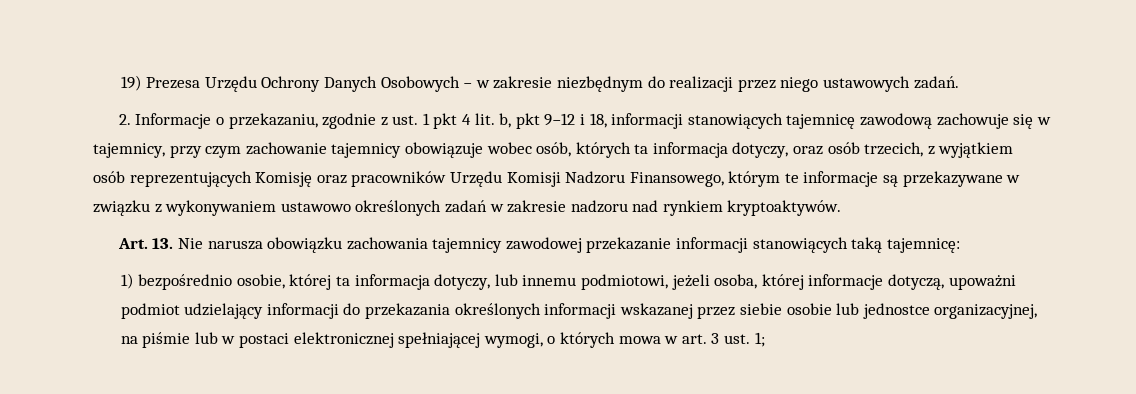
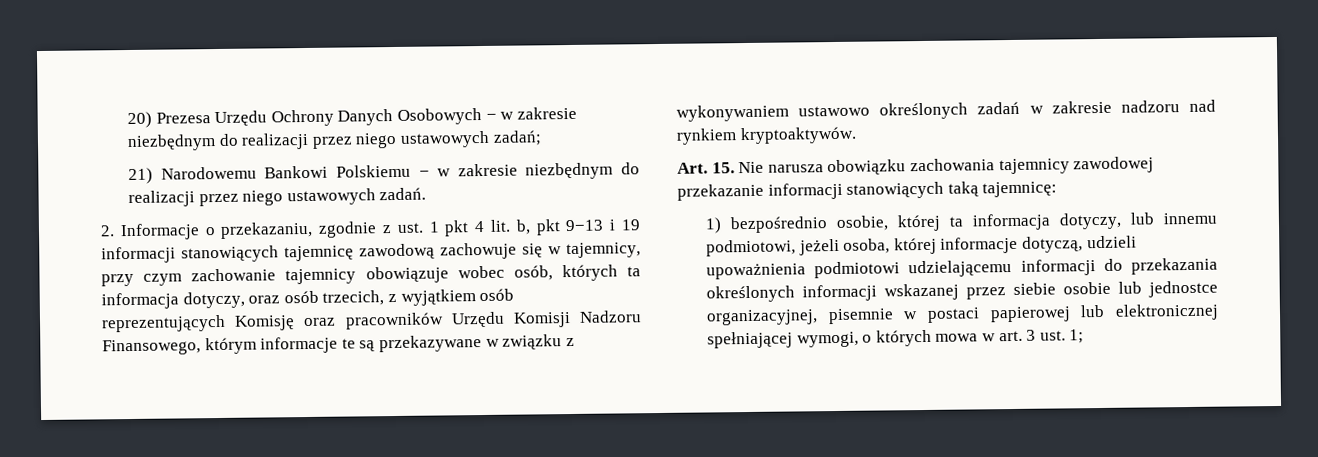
[120,75,142,91] 19) -> [127,111,153,129] 20)
(910, 84) none -> [492,130,542,146] [128,162,640,185] [128,188,376,208] zadań; // 21) Narodowemu Bankowi Polskiemu − w zakresie niezbędnym do realizacji przez niego ustawowych
[544,113,607,128] 9−12 i 18, -> [565,219,641,232] 9−13 i 19
[784,171,879,187] te informacje -> [260,336,356,354] informacje te
[152,238,174,249] 13. -> [711,162,735,174] 15.
[948,275,1016,290] [120,303,264,319] upoważni podmiot udzielający -> [1086,235,1137,249] [706,259,1013,280] udzieli upoważnienia podmiotowi udzielającemu
[120,332,290,348] na piśmie lub w postaci -> [827,304,1106,325] pisemnie w postaci papierowej lub

